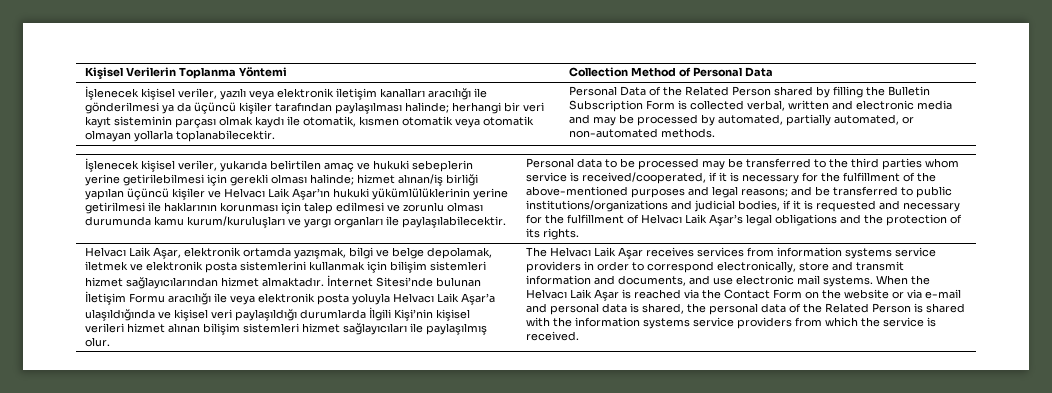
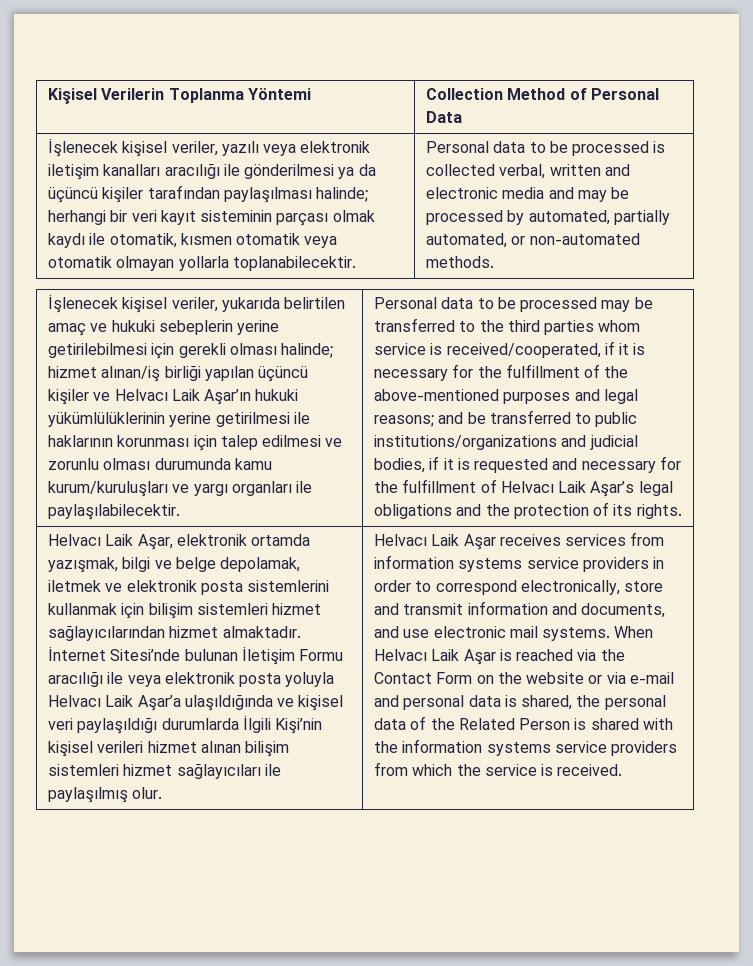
[620,86,931,98] [569,100,676,112] Data of the Related Person shared by filling the Bulletin Subscription Form -> [493,141,650,156] data to be processed
[526,247,548,257] The -> (163, 793) none
[911,275,931,285] the -> (654, 632) none

